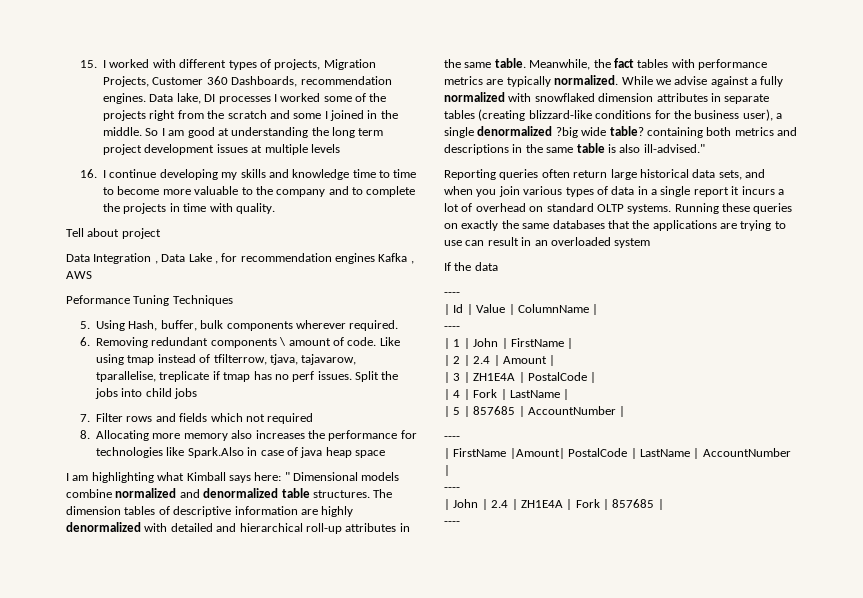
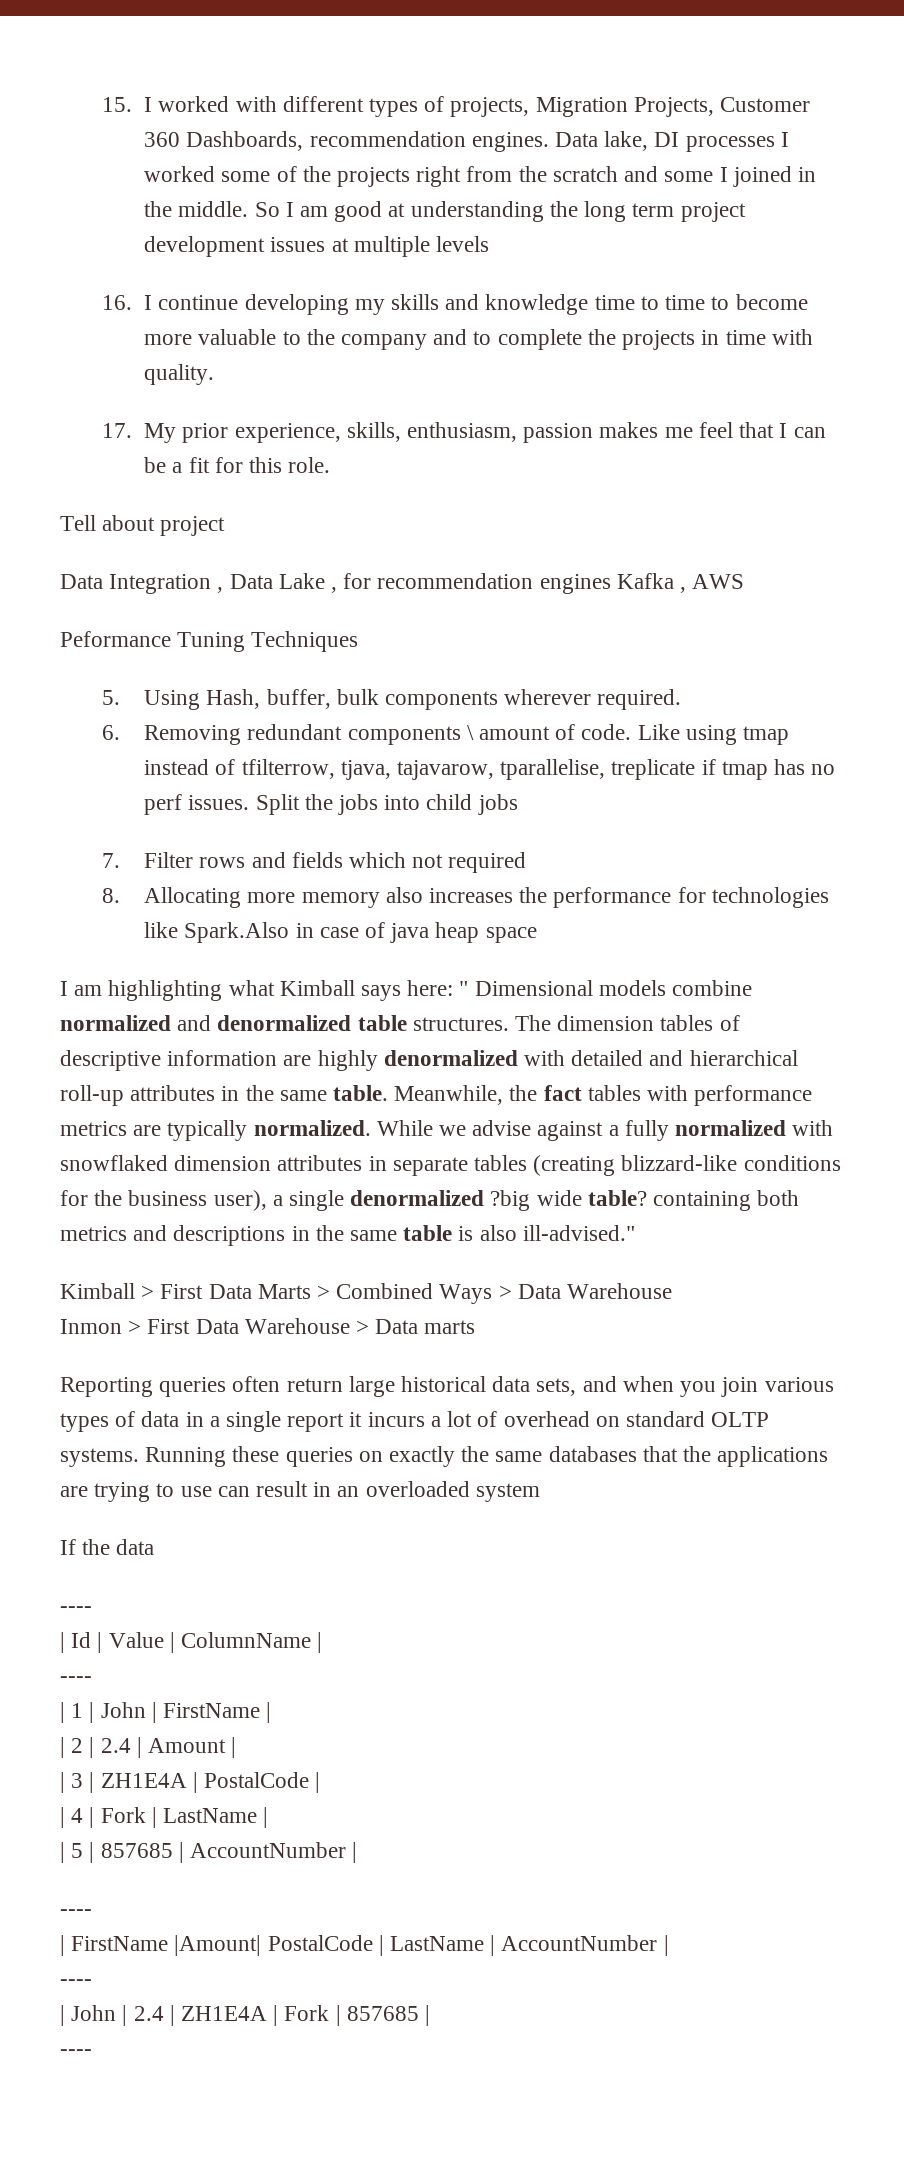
(275, 208) none -> [102,422,826,443] [144,457,331,473] // 17. My prior experience, skills, enthusiasm, passion makes me feel that I can be a fit for this role.
(705, 148) none -> [60,1283,673,1304] [60,1318,476,1334] // Kimball > First Data Marts > Combined Ways > Data Warehouse // Inmon > First Data Warehouse > Data marts

